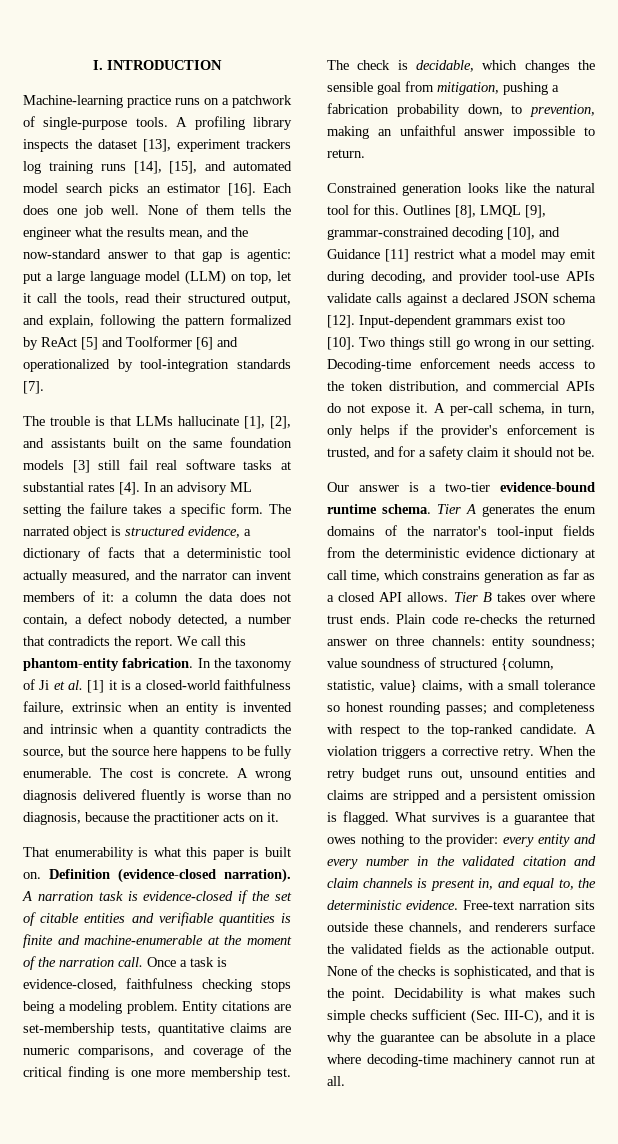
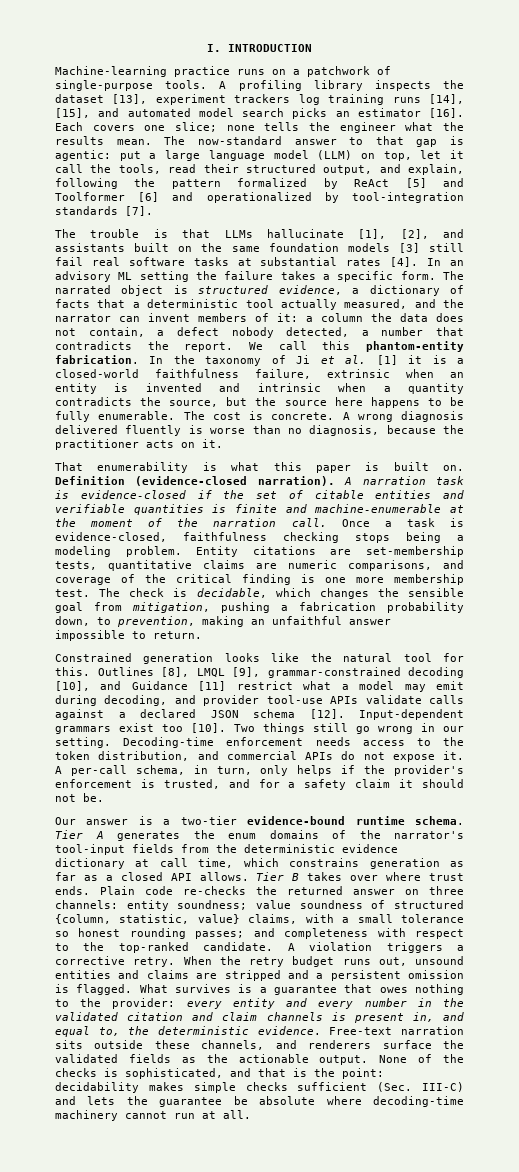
[23,204,235,218] does one job well. None of them -> [92,122,255,132] covers one slice; none
[169,227,248,239] mean, and the -> [116,136,186,145] mean. The
[352,988,596,1001] [327,1009,595,1024] [327,1032,352,1045] point. Decidability is what makes such simple checks sufficient (Sec. III-C), and it is why -> [342,1068,384,1079] [55,1082,464,1093] [55,1096,116,1105] point: decidability makes simple checks sufficient (Sec. III-C) and lets
[440,1035,460,1042] can -> (223, 1102) none
[537,1032,595,1045] in a place -> (316, 1100) none

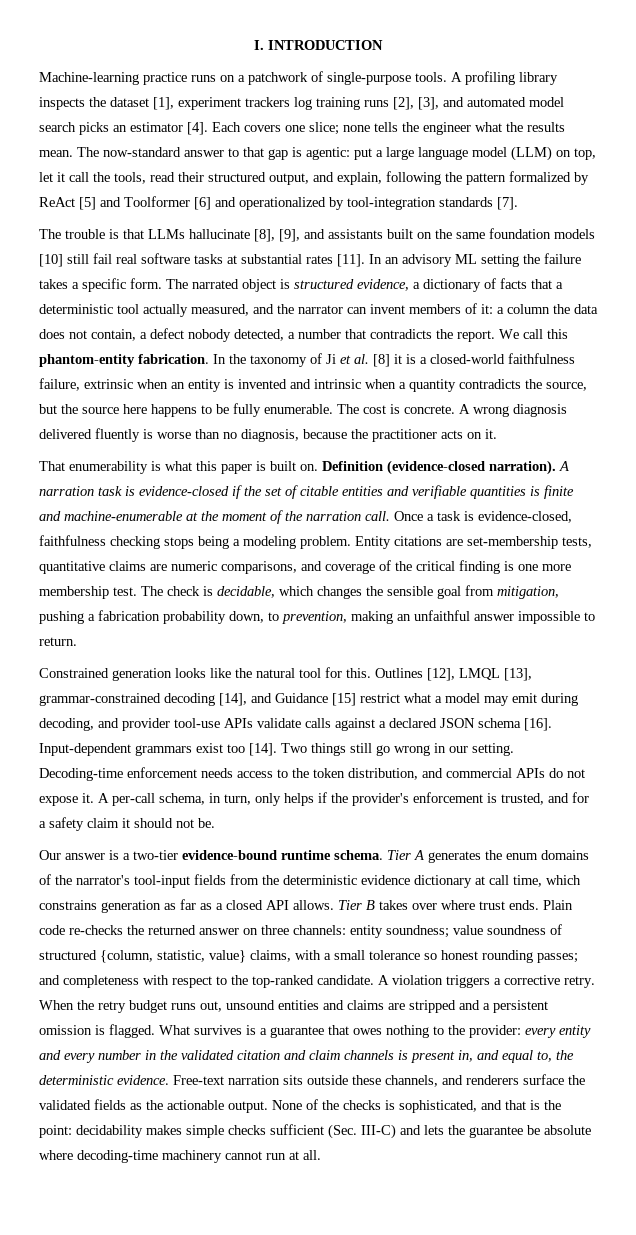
[112,94,148,104] [13], -> [153,97,174,110] [1],
[429,94,464,104] [55,108,90,118] [14], [15], -> [393,97,439,110] [2], [3],
[429,108,464,118] [16]. -> [187,122,208,135] [4].
[358,229,429,239] [1], [2], -> [254,229,300,242] [8], [9],
[398,243,420,253] [3] -> [39,254,63,267] [10]
[390,257,419,267] [4]. -> [337,254,365,267] [11].
[376,355,398,365] [1] -> [373,354,390,367] [8]
[161,667,260,677] [8], LMQL [9], -> [427,668,532,681] [12], LMQL [13],
[55,681,90,691] [10], -> [219,693,247,706] [14],
[198,681,227,691] [11] -> [332,693,356,706] [15]
[309,709,345,719] [12]. -> [524,718,552,731] [16].
[191,723,226,733] [10]. -> [249,743,277,756] [14].

